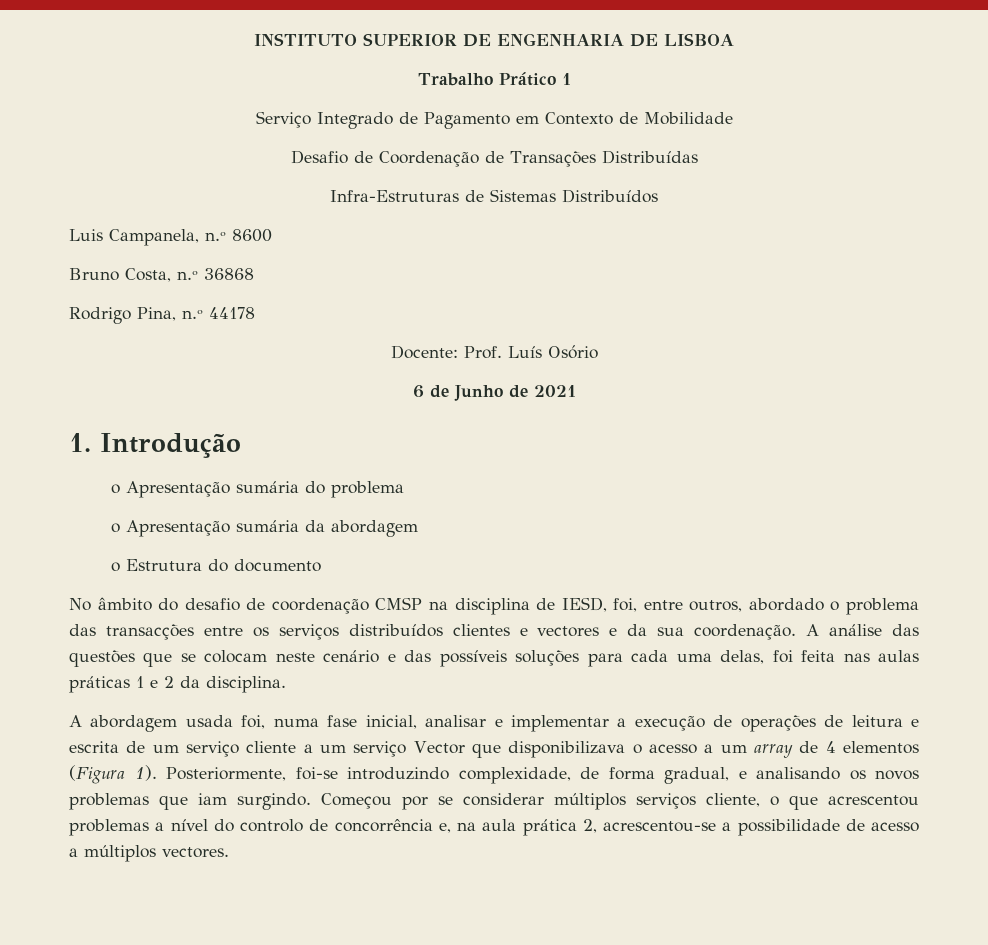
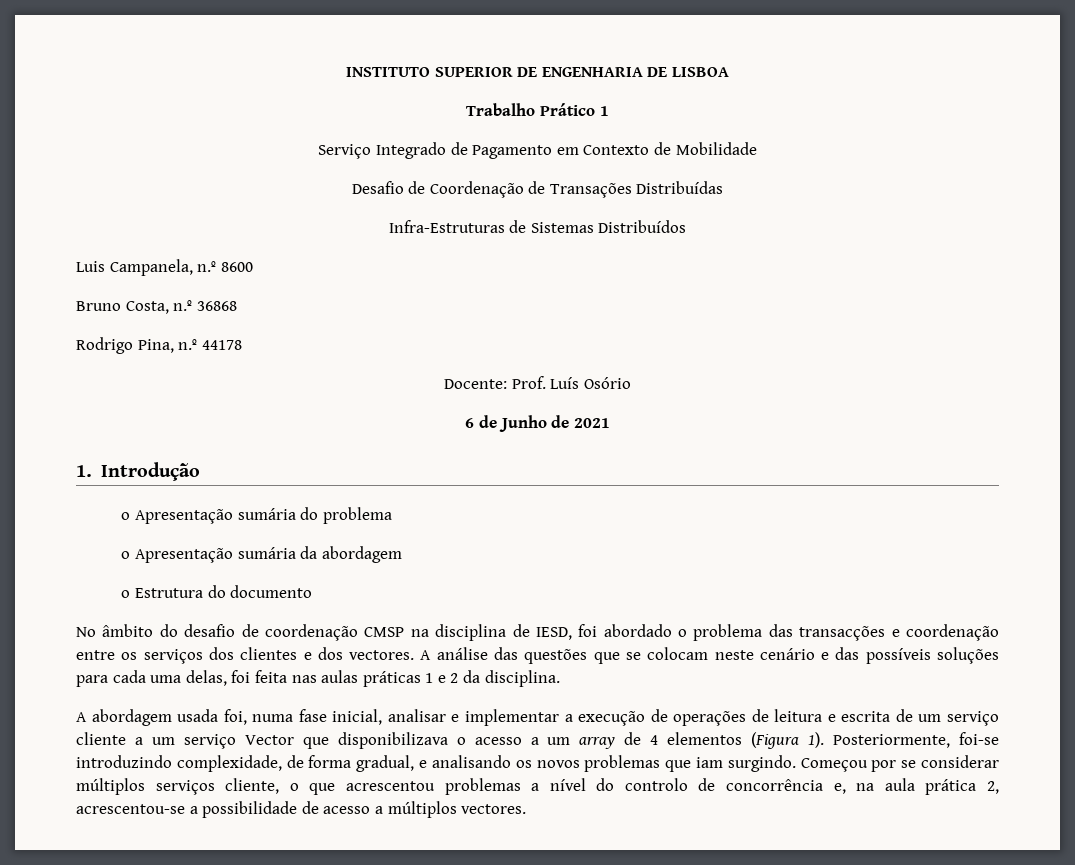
[613,598,743,612] foi, entre outros, -> [578,624,598,637] foi
(194, 632) none -> [891,624,1000,641] e coordenação
[348,624,443,637] distribuídos -> [208,647,234,660] dos
[537,624,797,640] vectores e da sua coordenação. -> [317,647,415,660] dos vectores.

